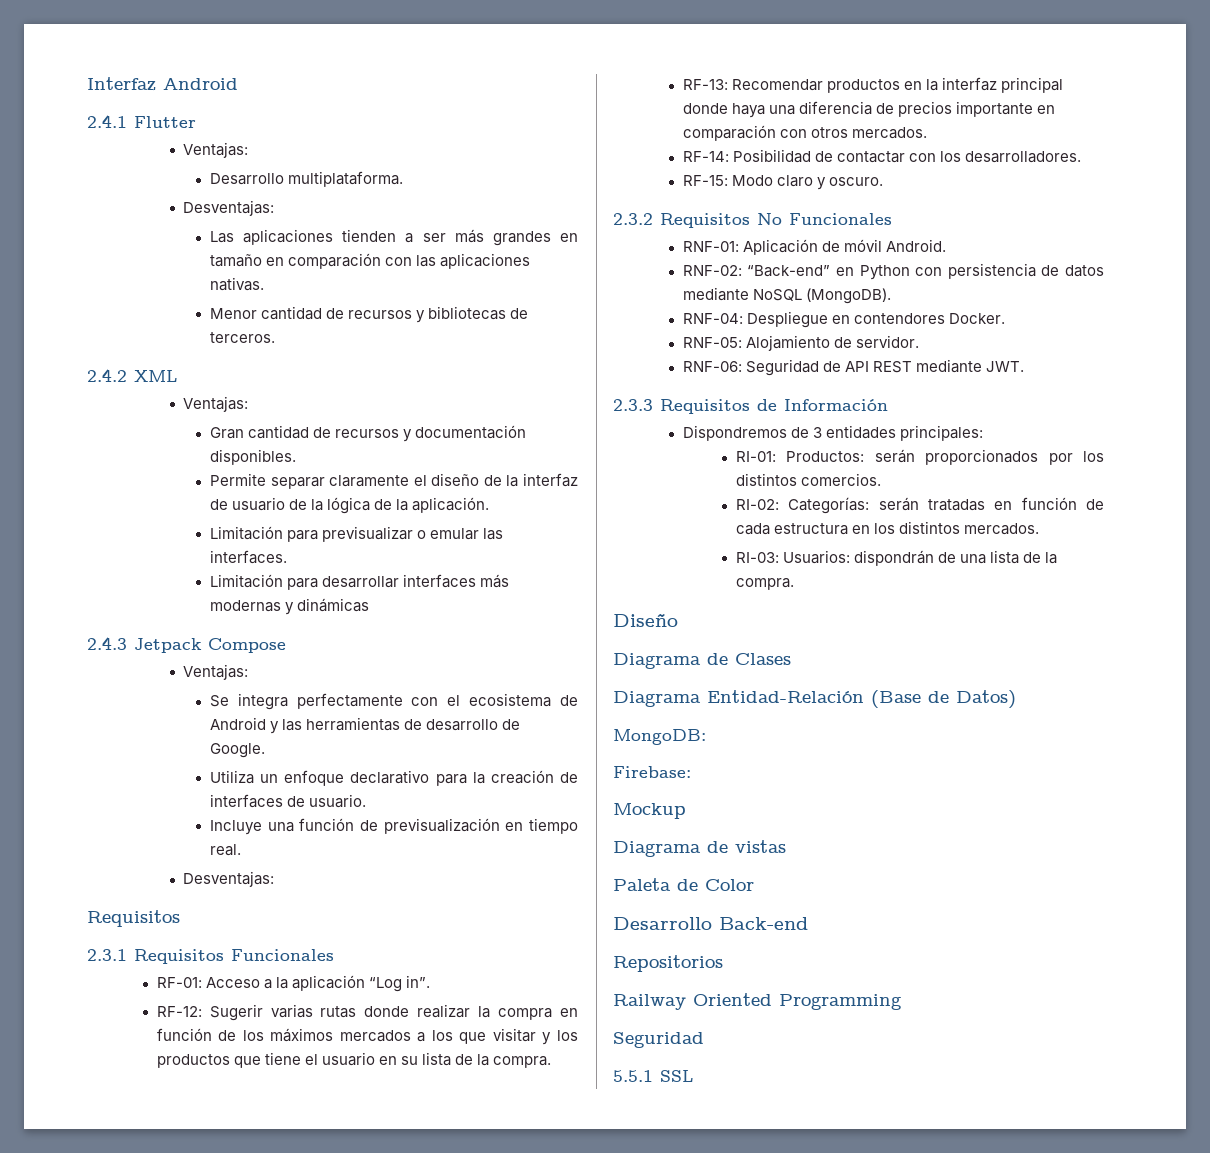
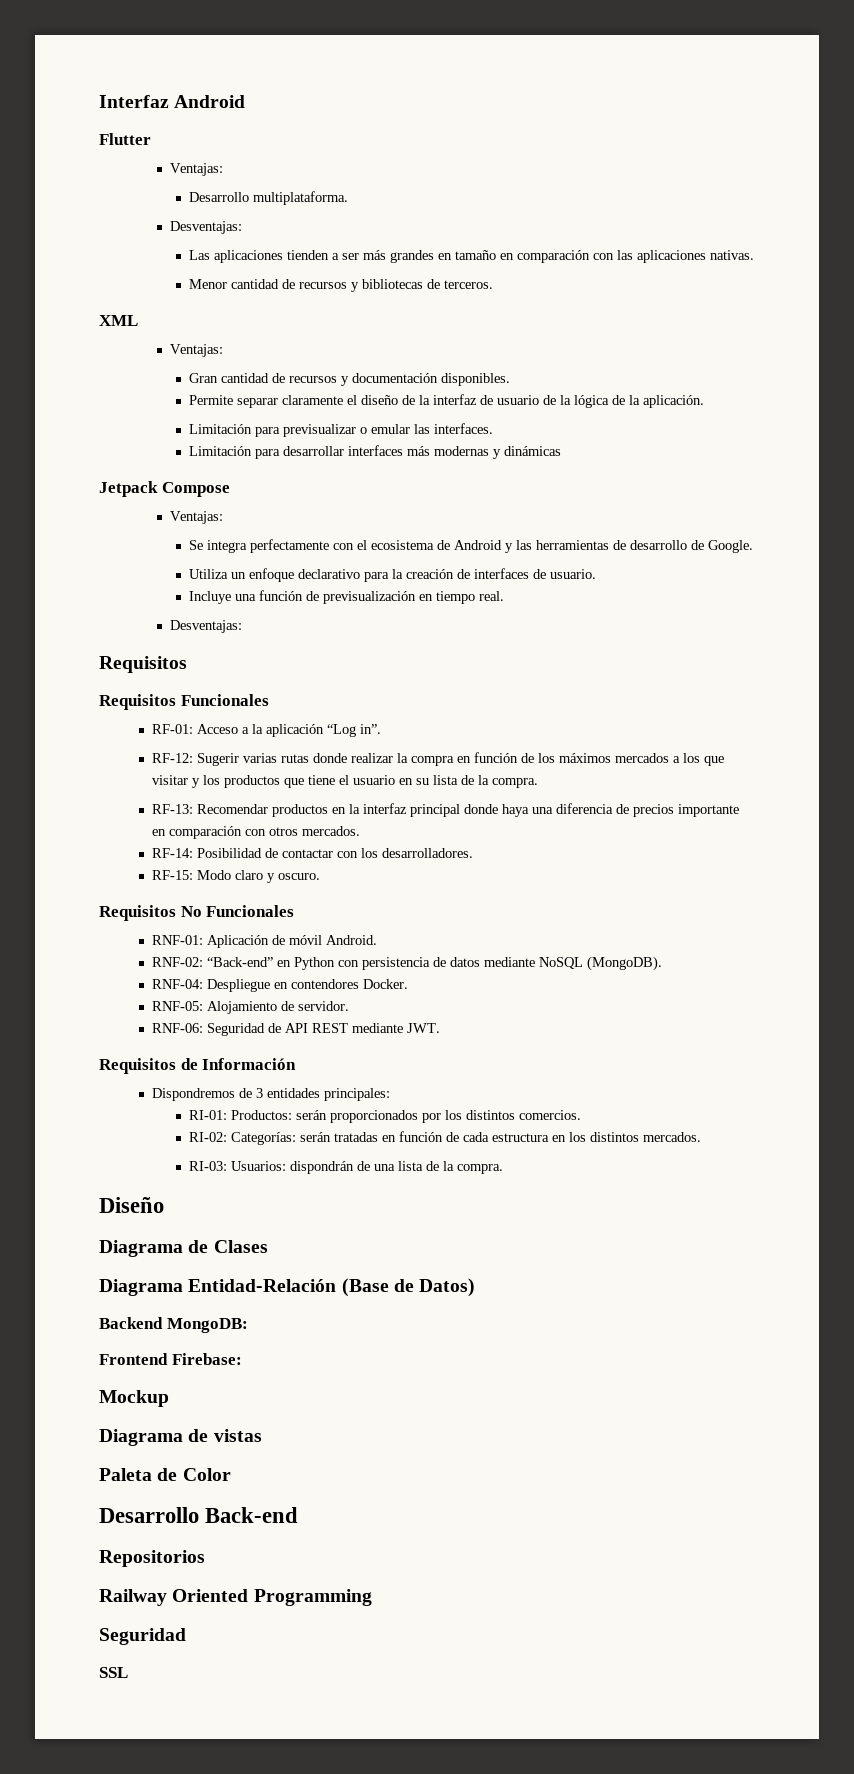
[87,115,127,128] 2.4.1 -> (246, 101) none
[87,369,127,382] 2.4.2 -> (493, 284) none
[87,637,127,650] 2.4.3 -> (561, 451) none
[87,949,127,961] 2.3.1 -> (187, 664) none
[613,213,653,225] 2.3.2 -> (320, 876) none
[613,399,653,411] 2.3.3 -> (440, 1028) none
(1016, 699) none -> [99,1317,163,1329] Backend
(706, 737) none -> [99,1353,168,1365] Frontend
[613,1070,653,1082] 5.5.1 -> (186, 1636) none

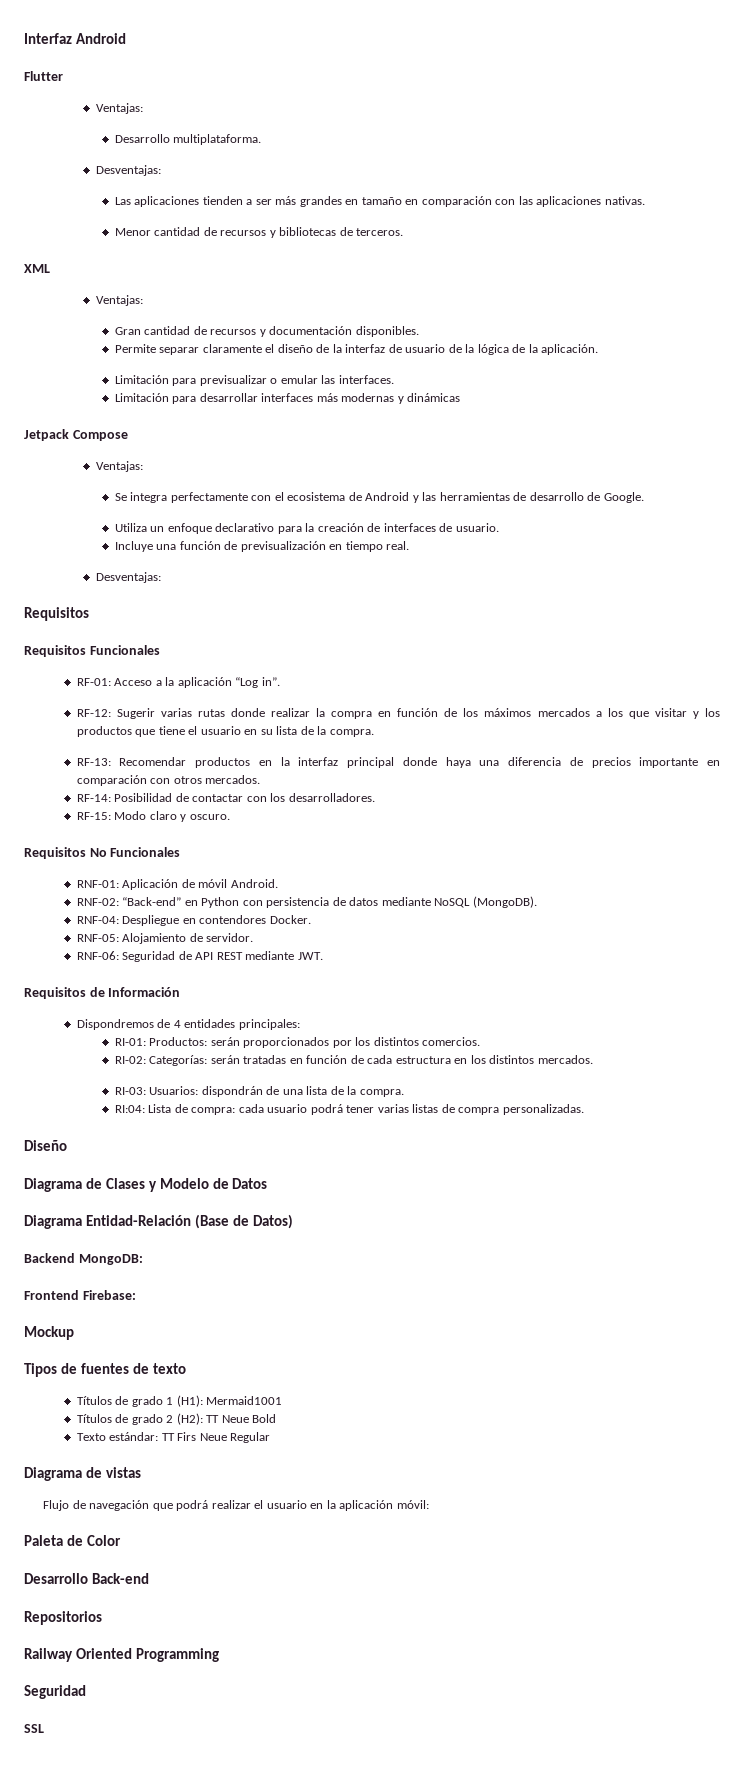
[255,1088,263,1098] 3 -> [173,1020,181,1028] 4
(503, 1169) none -> [114,1104,584,1115] // RI:04: Lista de compra: cada usuario podrá tener varias listas de compra personalizadas.
(268, 1246) none -> [148,1178,268,1192] y Modelo de Datos
[99,1429,262,1446] Diagrama de vistas -> [24,1363,186,1377] [76,1395,283,1407] [76,1413,277,1425] [76,1432,271,1443] [24,1467,141,1481] [43,1500,429,1511] Tipos de fuentes de texto // Títulos de grado 1 (H1): Mermaid1001 // Títulos de grado 2 (H2): TT Neue Bold // Texto estándar: TT Firs Neue Regular // Diagrama de vistas // Flujo de navegación que podrá realizar el usuario en la aplicación móvil:

